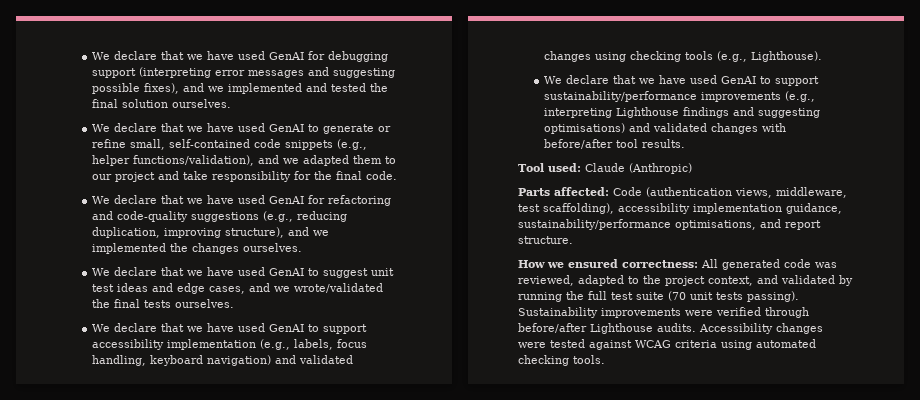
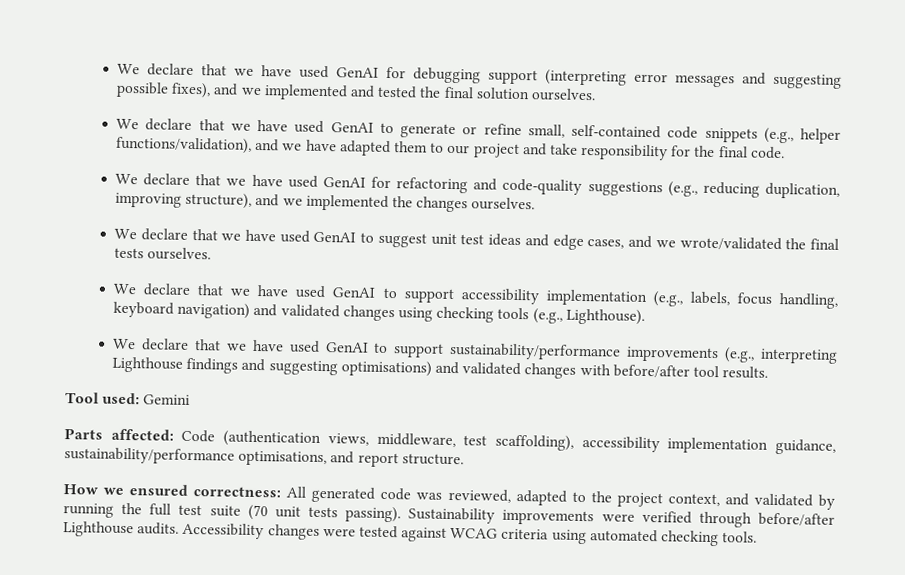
(300, 161) none -> [305,139,337,152] have
[584,163,692,174] Claude (Anthropic) -> [143,394,191,405] Gemini

